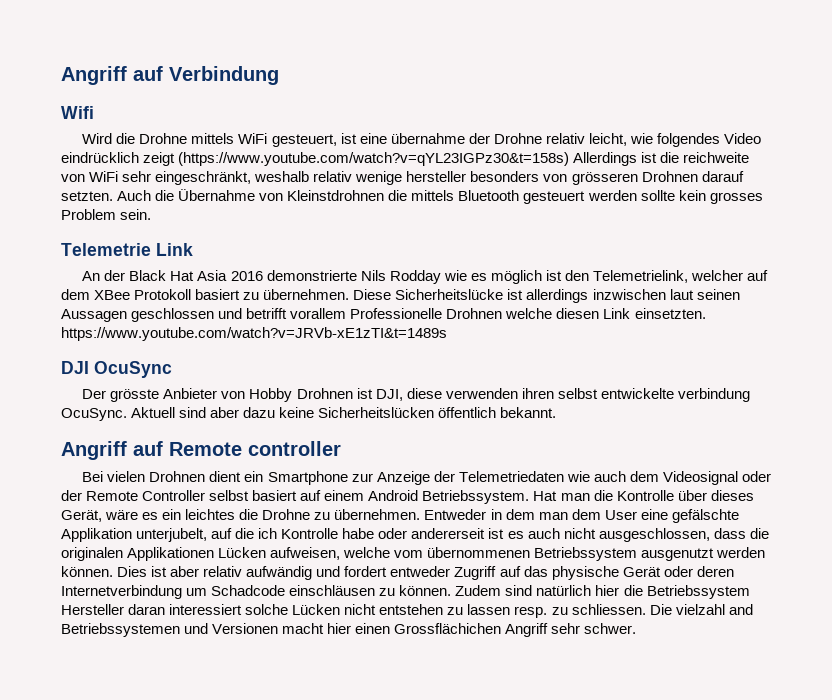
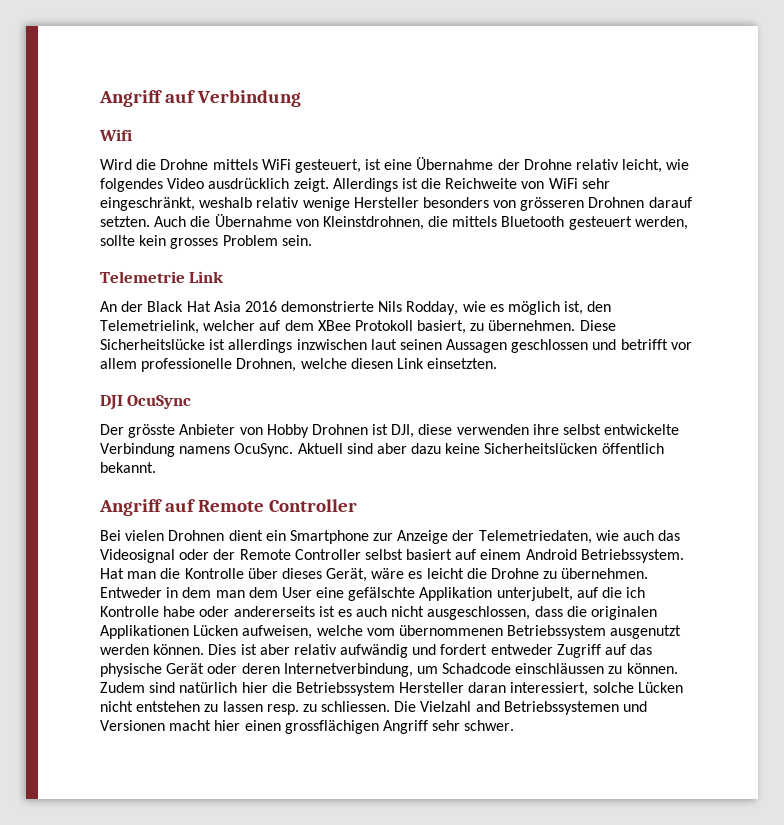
[390,133,465,144] übernahme -> [416,157,494,170] Übernahme
[61,152,570,166] eindrücklich zeigt (https://www.youtube.com/watch?v=qYL23IGPz30&t=158s) -> [208,178,329,192] ausdrücklich zeigt.
[683,152,750,163] reichweite -> [445,178,518,189] Reichweite
[406,171,467,182] hersteller -> [353,197,419,208] Hersteller
[287,190,385,201] Kleinstdrohnen -> [322,216,424,230] Kleinstdrohnen,
[587,190,637,201] werden -> [634,216,688,230] werden,
[389,270,441,284] Rodday -> [406,301,459,315] Rodday,
[545,270,562,281] ist -> [564,301,584,315] ist,
[195,289,241,300] basiert -> [417,320,467,334] basiert,
[290,308,503,319] vorallem Professionelle Drohnen -> [670,342,692,350] [100,358,297,372] vor allem professionelle Drohnen,
[61,327,447,341] https://www.youtube.com/watch?v=JRVb-xE1zTI&t=1489s -> (498, 363) none
[521,388,554,399] ihren -> [532,424,559,435] ihre
[677,388,750,402] verbindung -> [100,443,231,457] Verbindung namens
[248,441,341,456] controller -> [268,499,357,512] Controller
[458,471,564,482] Telemetriedaten -> [478,530,592,544] Telemetriedaten,
[629,471,659,482] dem -> [658,530,681,541] das
[162,509,236,520] ein leichtes -> [426,568,464,579] leicht
[411,528,486,539] andererseit -> [233,606,315,617] andererseits
[61,585,182,599] Internetverbindung -> [283,663,413,677] Internetverbindung,
[289,585,376,596] einschläusen -> [515,663,605,674] einschläussen
[169,604,243,615] interessiert -> [510,682,589,696] interessiert,
[675,604,725,615] vielzahl -> [420,701,472,712] Vielzahl
[394,623,502,634] Grossflächichen -> [284,720,379,734] grossflächigen

